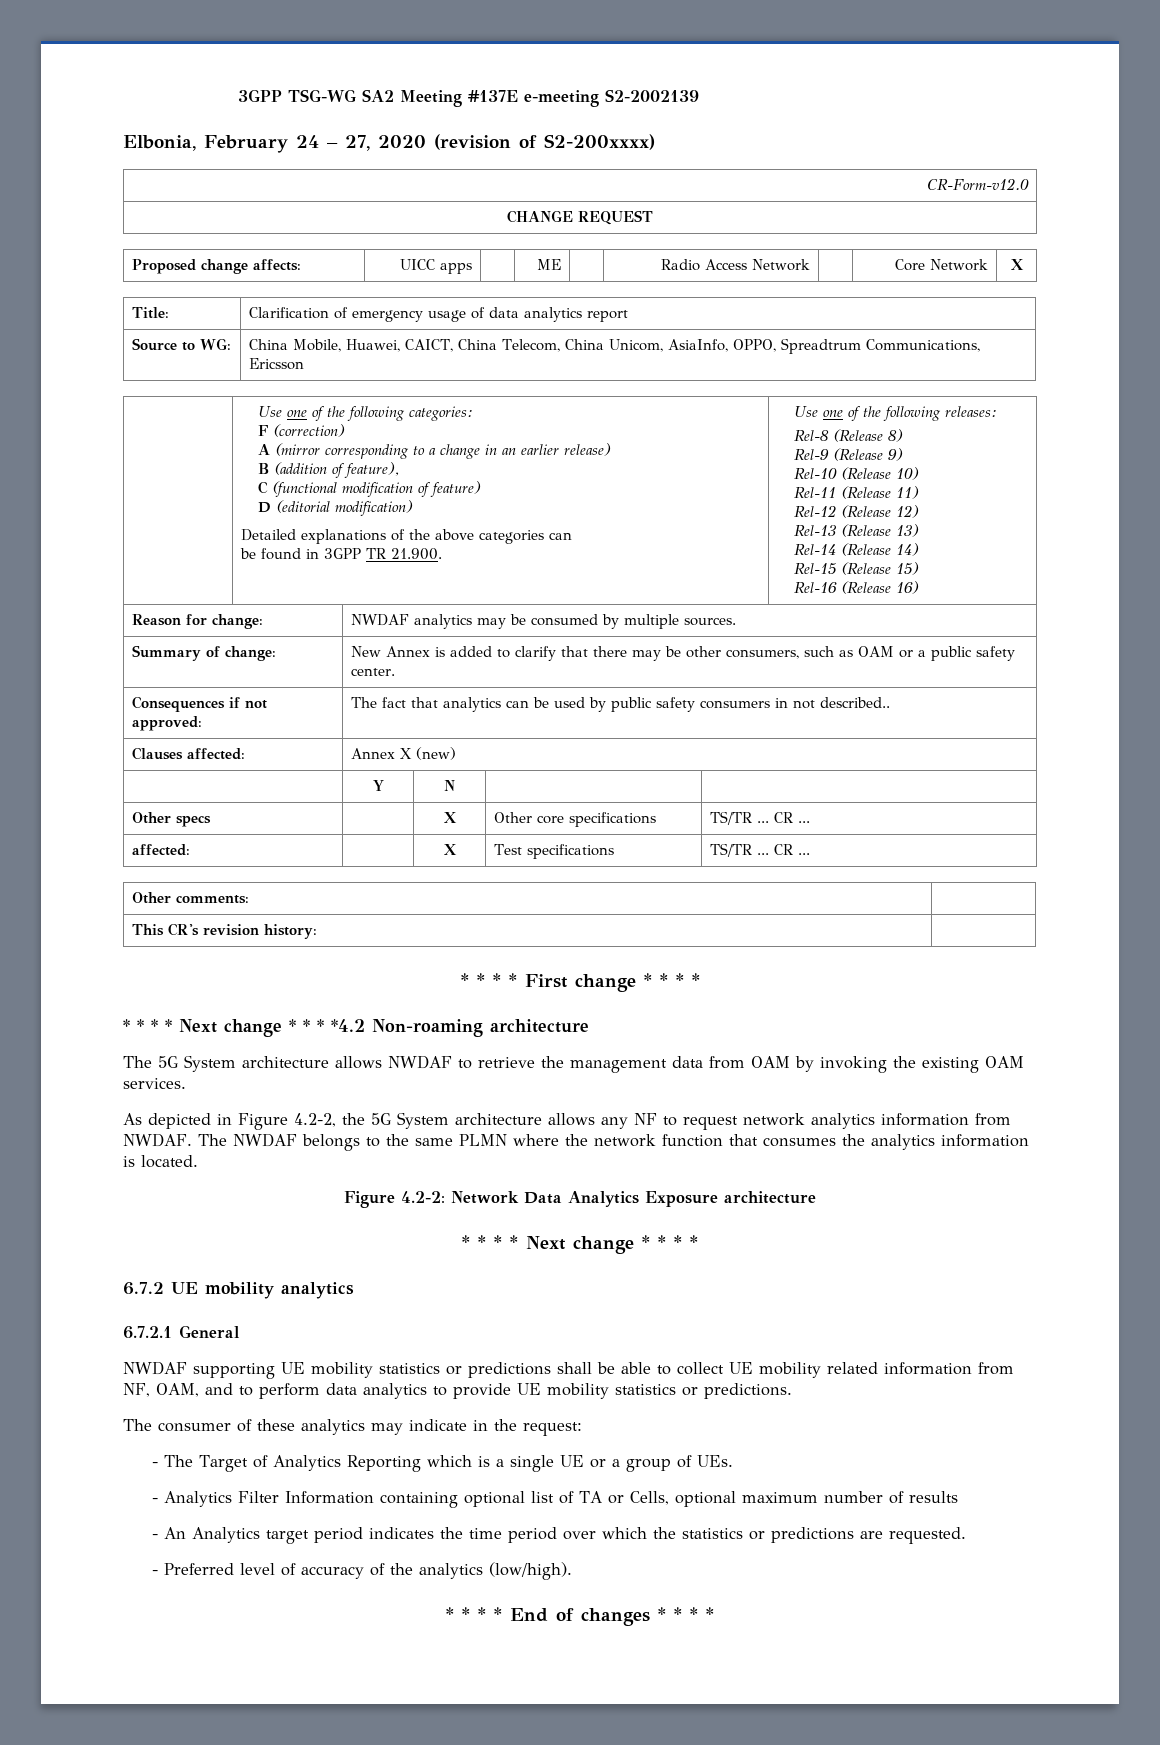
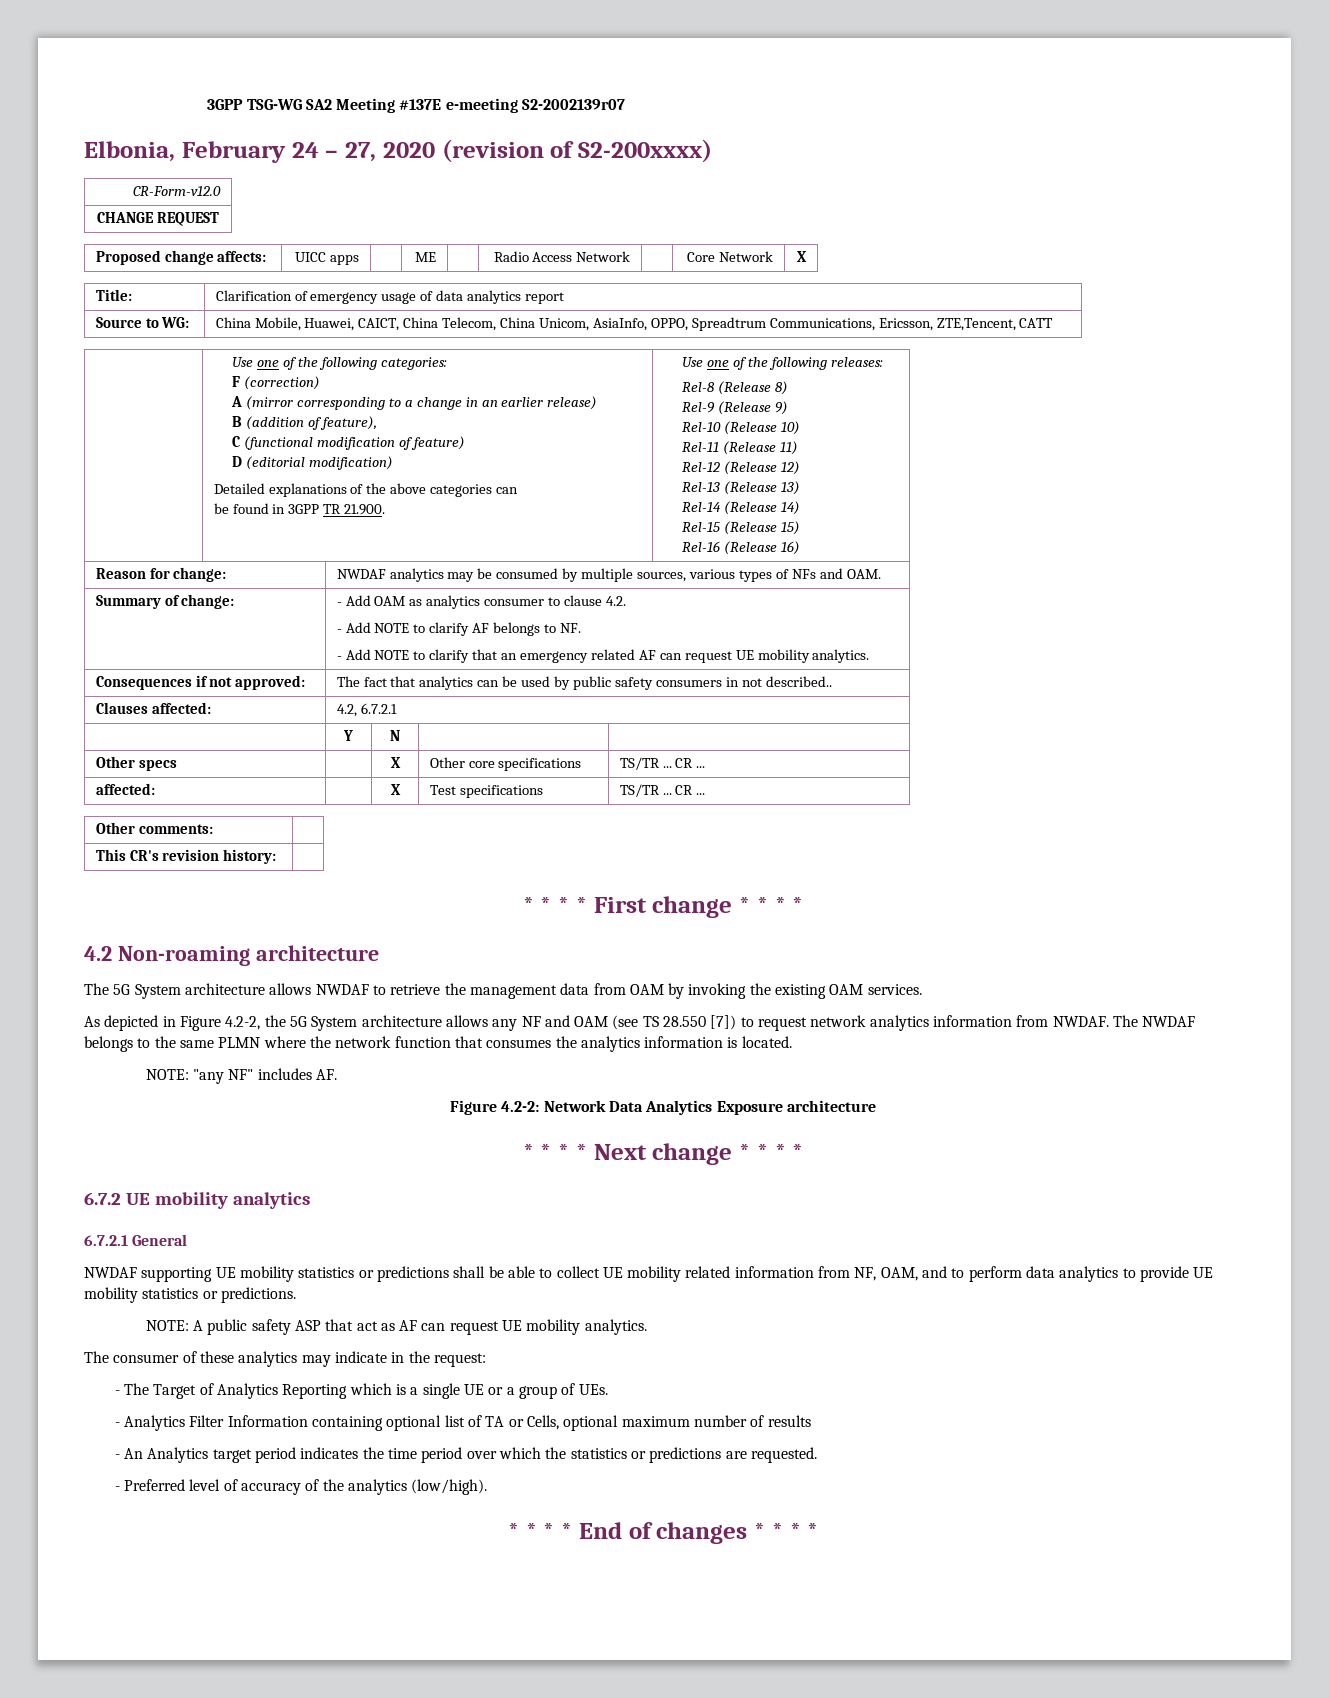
[605,89,700,102] S2-2002139 -> [522,99,626,110] S2-2002139r07
[249,358,305,370] Ericsson -> [878,318,1054,331] Ericsson, ZTE,Tencent, CATT
[684,617,737,626] [132,645,277,661] [351,646,1016,661] [351,668,396,676] sources. // Summary of change: | New Annex is added to clarify that there may be other consumers, such as OAM or a public safety center. -> [637,568,881,582] [95,594,235,609] [336,595,626,609] [336,622,581,636] [336,649,870,663] sources, various types of NFs and OAM. // Summary of change: | - Add OAM as analytics consumer to clause 4.2. // - Add NOTE to clarify AF belongs to NF. // - Add NOTE to clarify that an emergency related AF can request UE mobility analytics.
[351,747,457,760] Annex X (new) -> [336,703,397,717] 4.2, 6.7.2.1
[123,1019,365,1037] * * * * Next change * * * *4.2 -> [84,946,112,961] 4.2
(657, 1119) none -> [544,1015,737,1030] and OAM (see TS 28.550 [7])
(198, 1161) none -> [145,1068,337,1084] // NOTE: "any NF" includes AF.
(792, 1391) none -> [145,1319,647,1335] // NOTE: A public safety ASP that act as AF can request UE mobility analytics.

